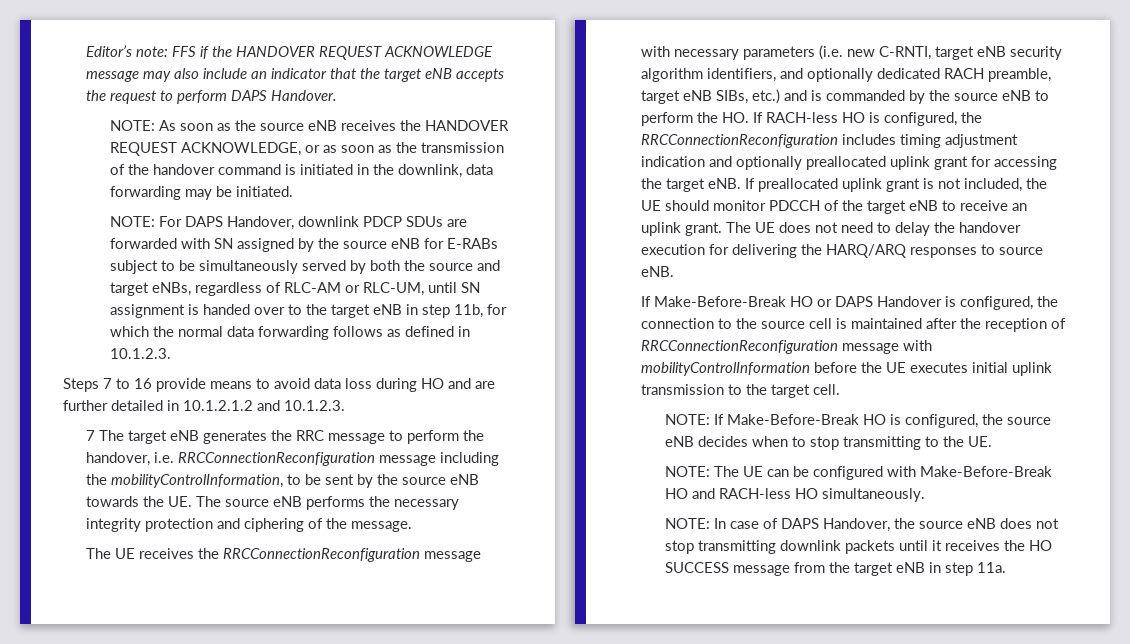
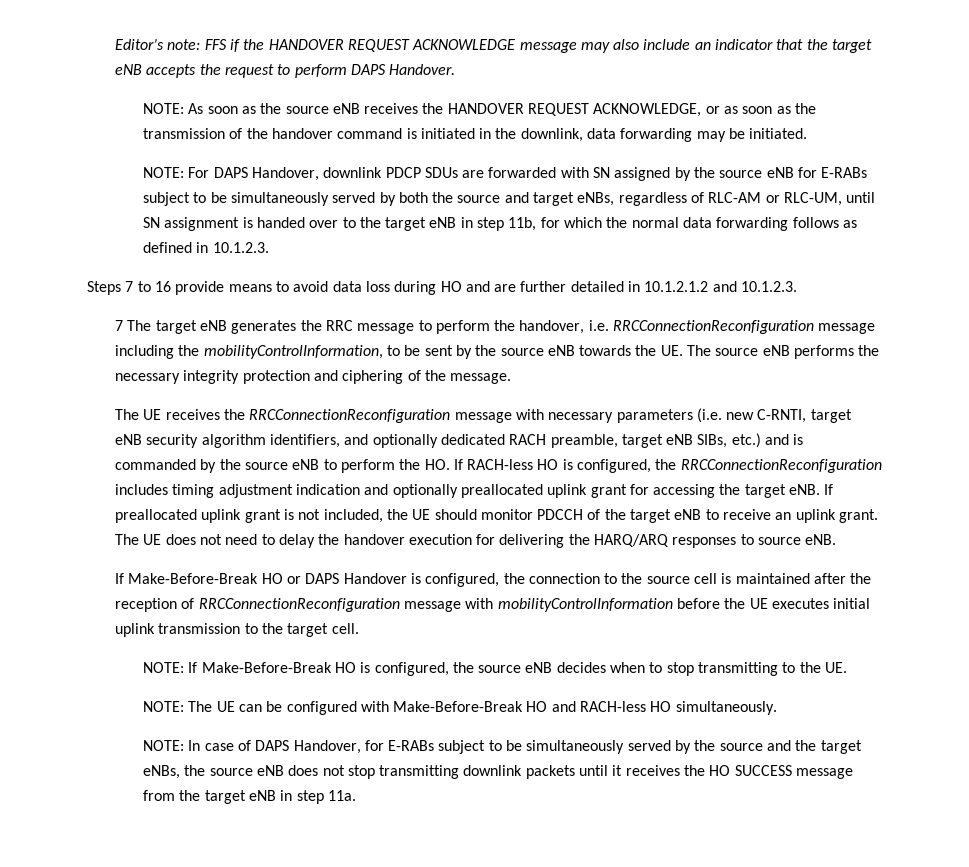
(890, 525) none -> [364,740,862,754] [142,765,180,779] for E-RABs subject to be simultaneously served by the source and the target eNBs,

